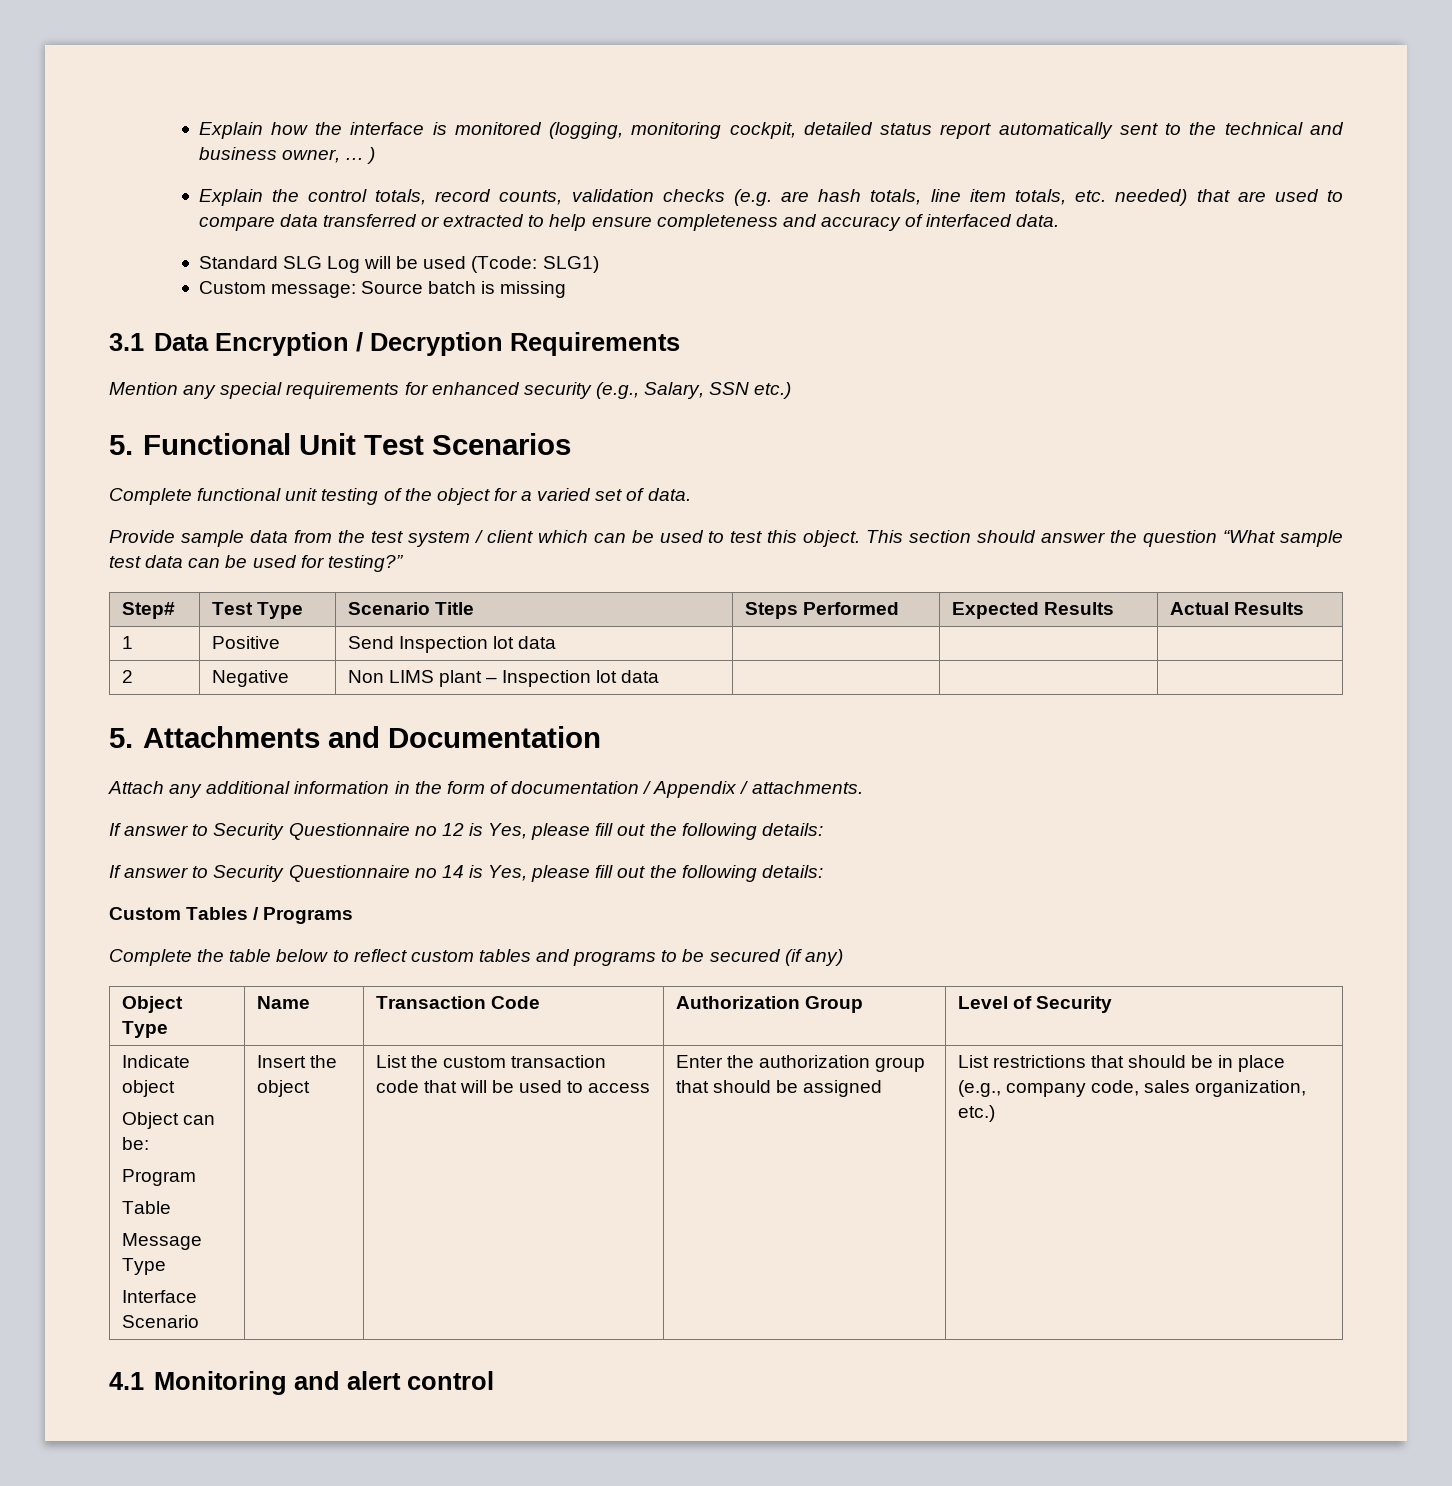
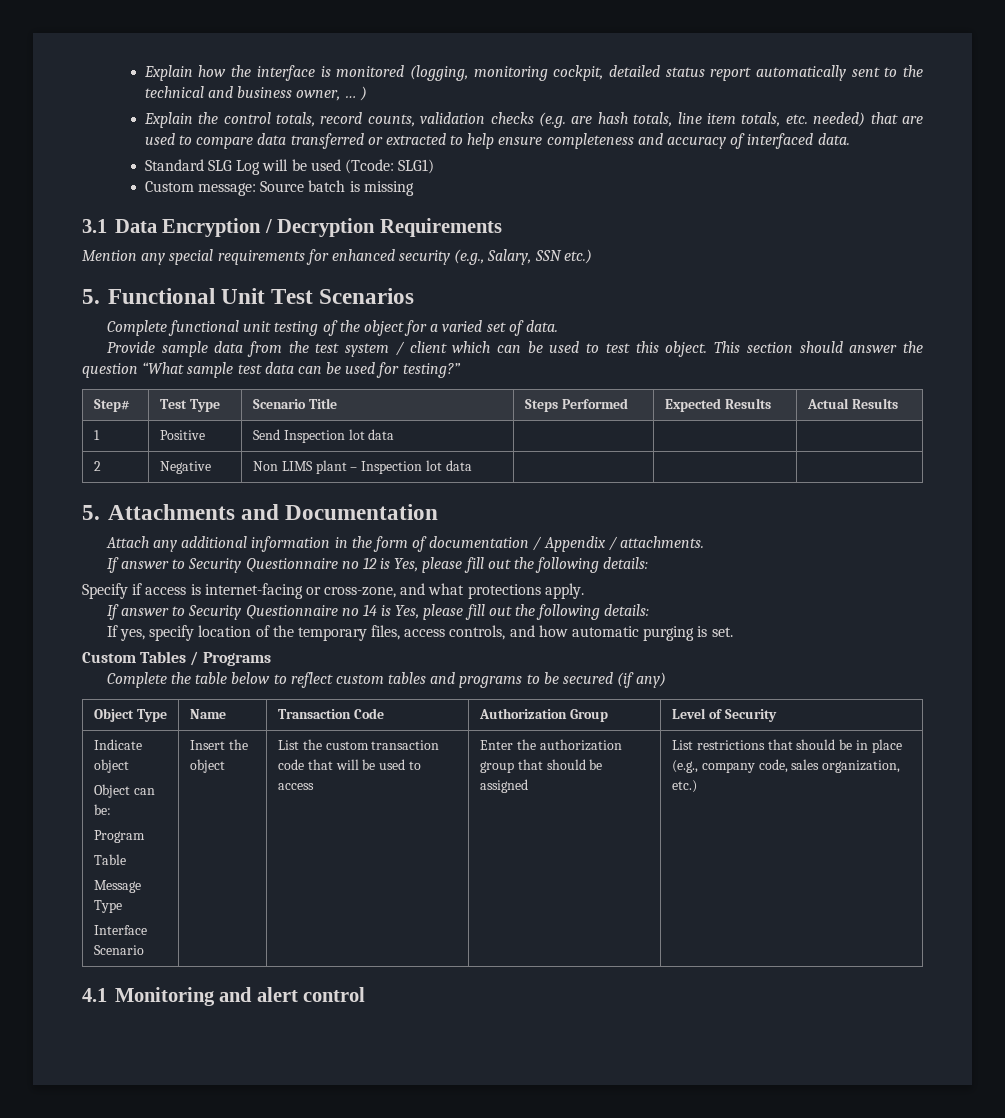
(823, 829) none -> [82,583,584,599] // Specify if access is internet-facing or cross-zone, and what protections apply.
(823, 871) none -> [106,625,733,641] // If yes, specify location of the temporary files, access controls, and how automatic purging is set.

